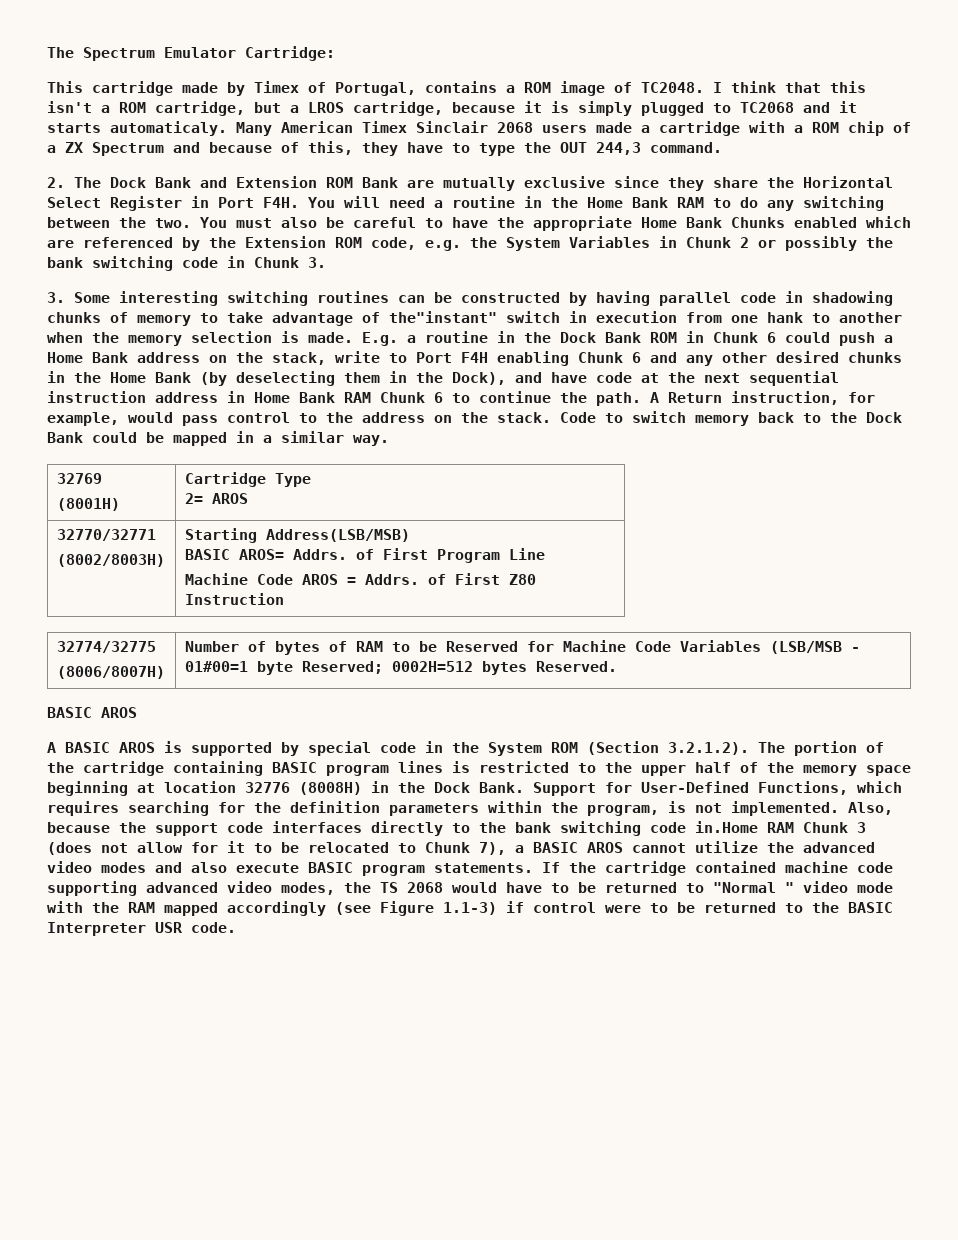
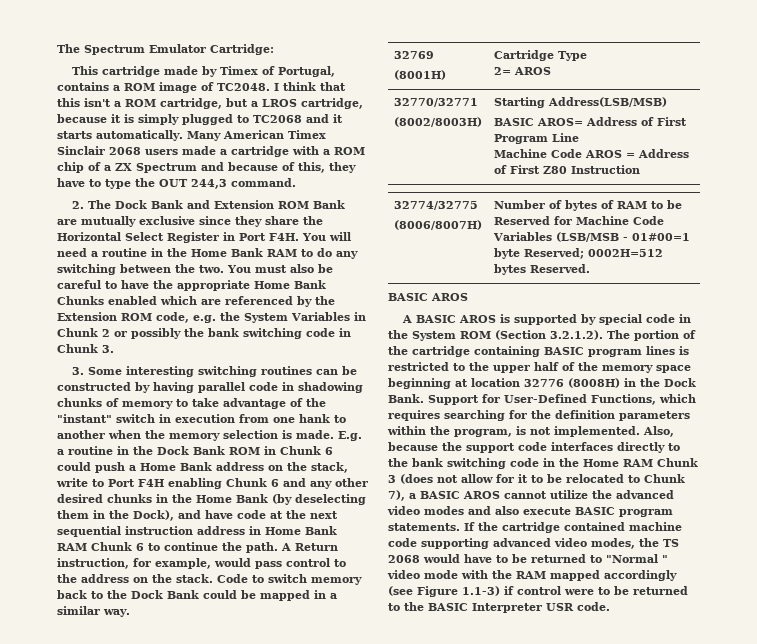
[110,121,227,136] automaticaly. -> [96,130,183,141] automatically.
[389,311,497,323] the"instant" -> [306,398,326,407] [57,414,112,423] the "instant"
[292,549,347,560] Addrs. -> [585,117,637,126] Address
[364,574,419,585] Addrs. -> [637,149,689,158] Address
[695,821,758,833] in.Home -> [543,458,619,467] in the Home

